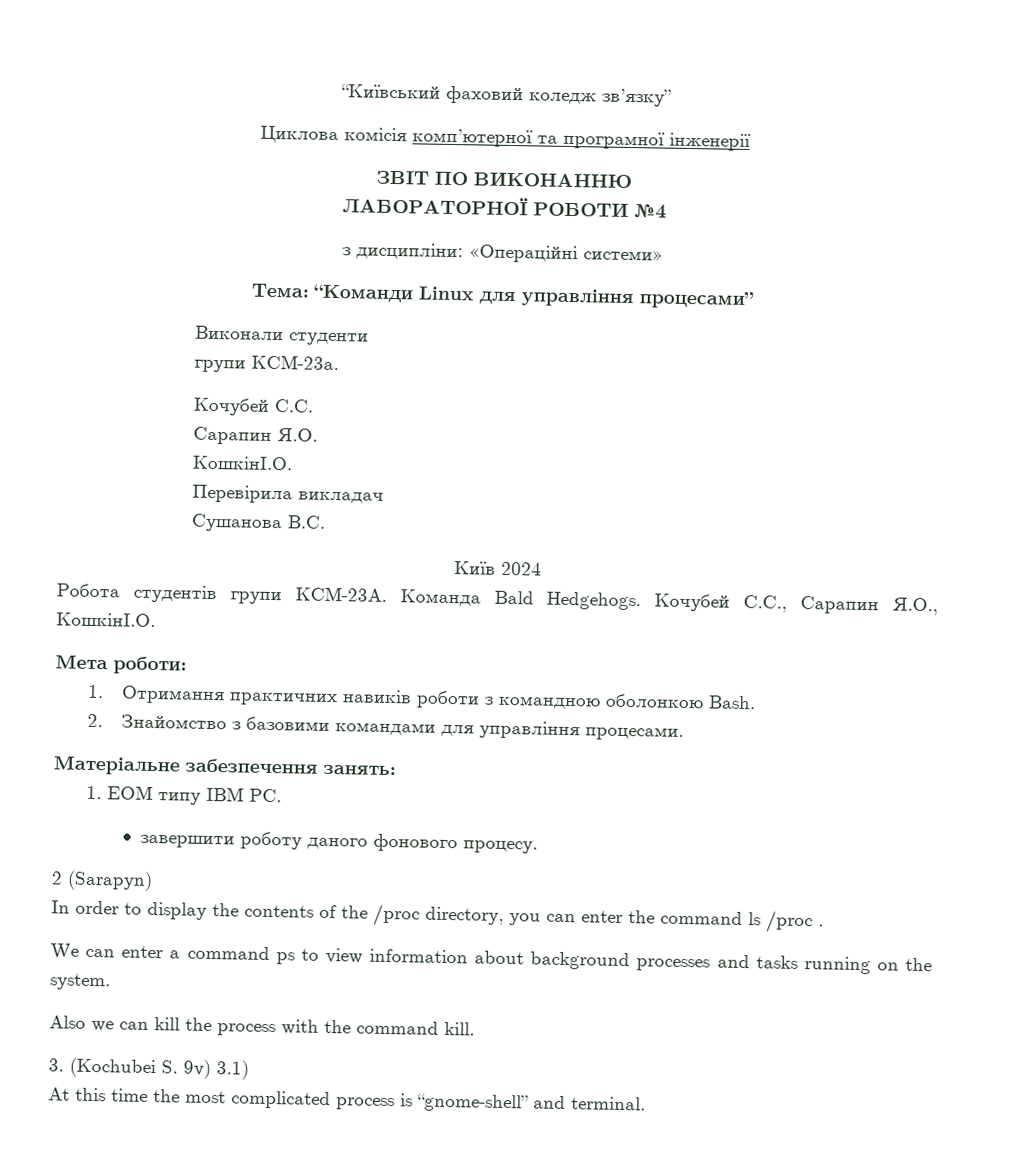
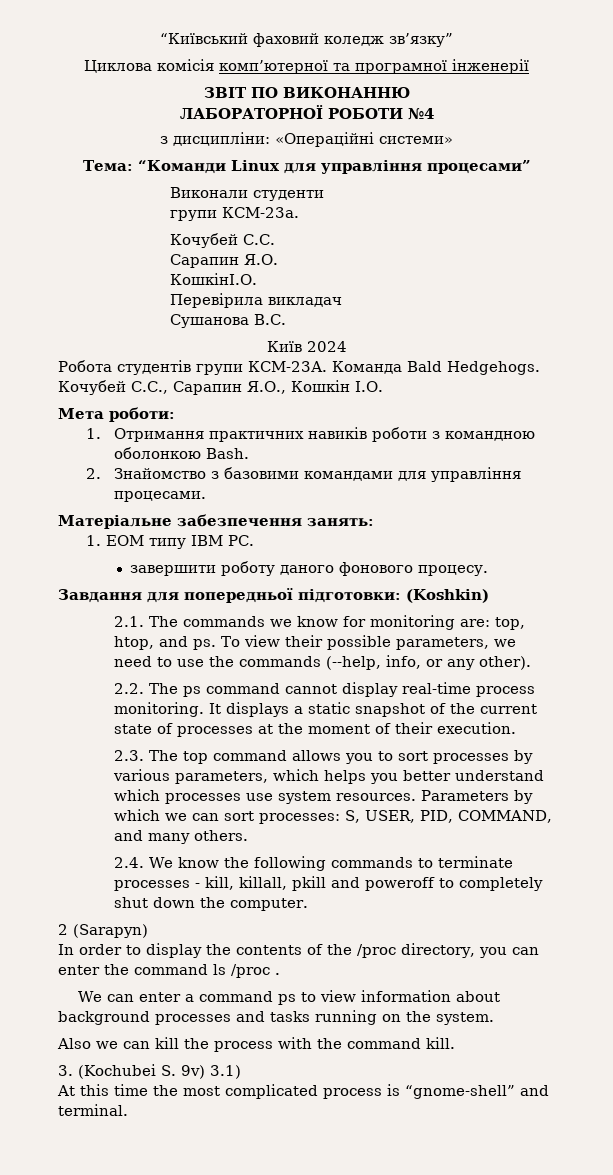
[56,612,156,628] КошкінІ.О. -> [291,380,383,392] Кошкін І.О.
(538, 847) none -> [58,588,489,603] [114,615,526,630] [114,635,517,650] [114,655,532,670] [114,682,536,697] [114,702,538,717] [114,722,517,737] [114,750,534,764] [113,769,545,784] [114,789,534,804] [114,809,553,824] [114,830,249,844] [114,856,514,871] [114,876,544,891] [114,897,309,911] // Завдання для попередньої підготовки: (Koshkin) // 2.1. The commands we know for monitoring are: top, htop, and ps. To view their possible parameters, we need to use the commands (--help, info, or any other). // 2.2. The ps command cannot display real-time process monitoring. It displays a static snapshot of the current state of processes at the moment of their execution. // 2.3. The top command allows you to sort processes by various parameters, which helps you better understand which processes use system resources. Parameters by which we can sort processes: S, USER, PID, COMMAND, and many others. // 2.4. We know the following commands to terminate processes - kill, killall, pkill and poweroff to completely shut down the computer.

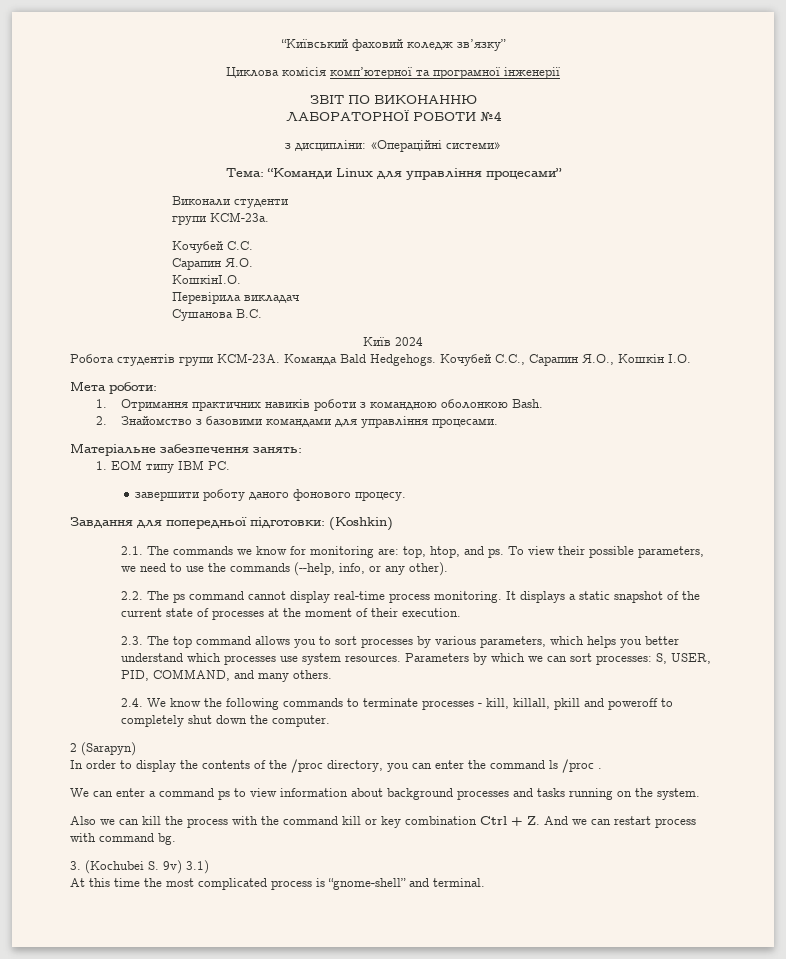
[426,1037,455,1049] kill. -> [342,816,696,828] [70,833,176,845] kill or key combination Ctrl + Z. And we can restart process with command bg.

